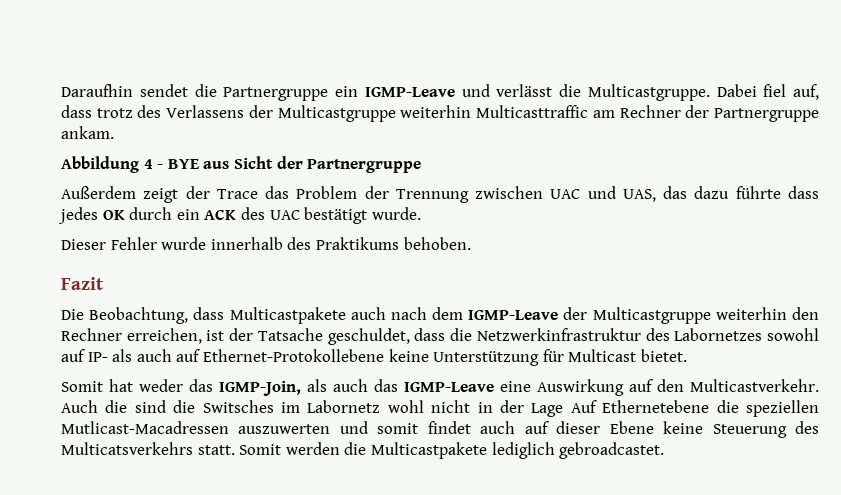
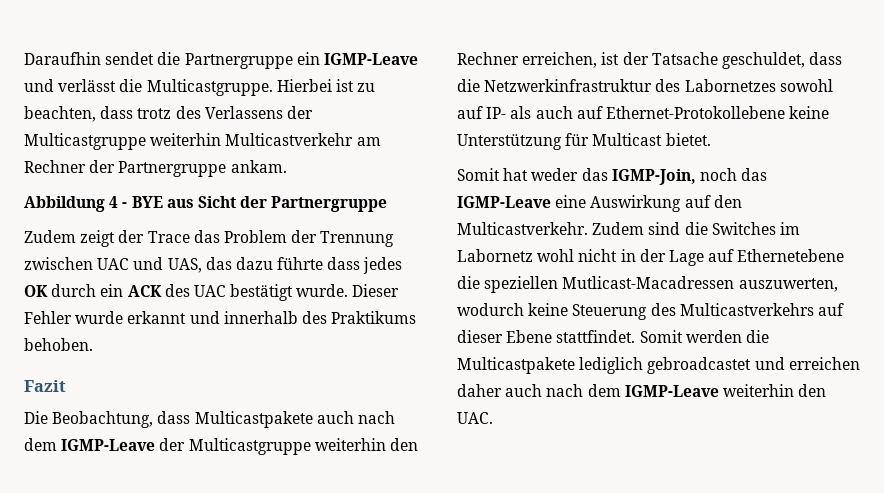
[716,84,819,100] Dabei fiel auf, -> [276,79,376,92] [24,106,96,122] Hierbei ist zu beachten,
[476,105,589,118] Multicasttraffic -> [225,133,354,146] Multicastverkehr
[61,186,136,199] Außerdem -> [24,230,76,243] Zudem
(421, 213) // -> (349, 290) none
(207, 243) none -> [127,311,220,324] erkannt und
[307,379,368,392] als auch -> [699,168,737,181] noch
[61,400,128,413] Auch die -> [592,222,645,235] Zudem
[202,400,274,413] Switsches -> [711,222,776,235] Switches
[570,400,597,413] Auf -> [708,249,735,262] auf
[238,421,819,438] [61,442,235,455] auszuwerten und somit findet auch auf dieser Ebene keine Steuerung des Multicatsverkehrs statt. -> [738,278,838,292] [457,303,844,320] [457,330,636,343] auszuwerten, wodurch keine Steuerung des Multicastverkehrs auf dieser Ebene stattfindet.
[559,442,665,459] gebroadcastet. -> [647,357,860,374] [457,384,827,397] [457,412,493,424] gebroadcastet und erreichen daher auch nach dem IGMP-Leave weiterhin den UAC.

